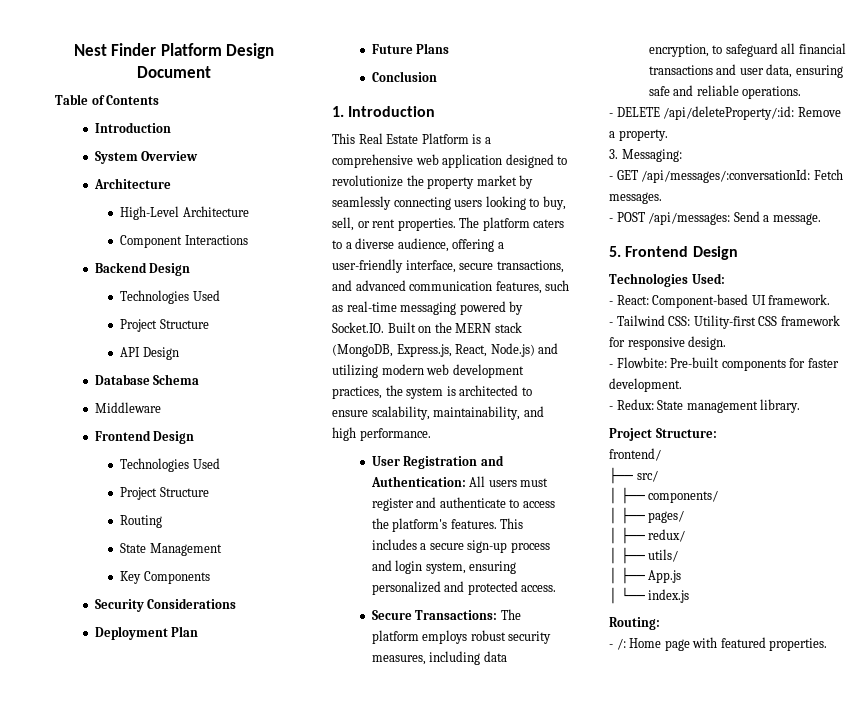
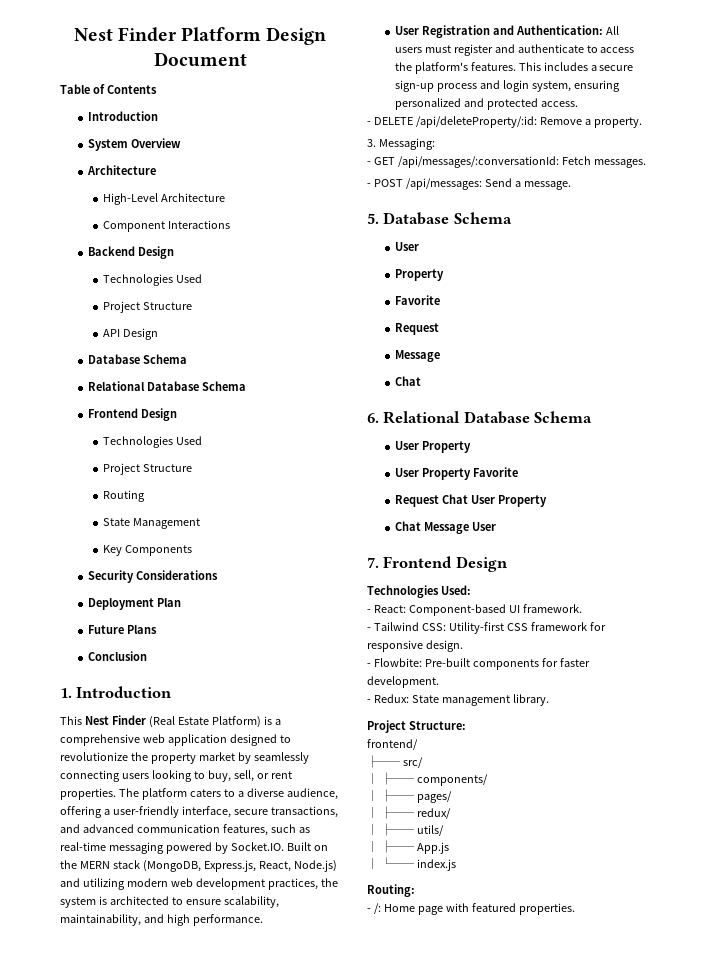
[94,402,161,413] Middleware -> [87,381,246,391] Relational Database Schema
[358,133,469,144] Real Estate Platform -> [84,715,261,728] Nest Finder (Real Estate Platform)
[371,609,521,620] [371,630,552,644] [371,651,507,665] [648,43,846,57] [648,64,843,78] [648,85,802,99] // Secure Transactions: The platform employs robust security measures, including data encryption, to safeguard all financial transactions and user data, ensuring safe and reliable operations. -> (578, 104) none
(621, 251) none -> [383,212,512,225] [394,242,419,251] [394,269,444,281] [394,295,440,305] [394,323,439,335] [394,350,440,362] [394,376,421,386] [367,411,593,424] [394,441,471,453] [394,467,518,480] [394,494,547,507] [394,521,496,534] [367,557,379,568] Database Schema // User // Property // Favorite // Request // Message // Chat // 6. Relational Database Schema // User Property // User Property Favorite // Request Chat User Property // Chat Message User // 7.

